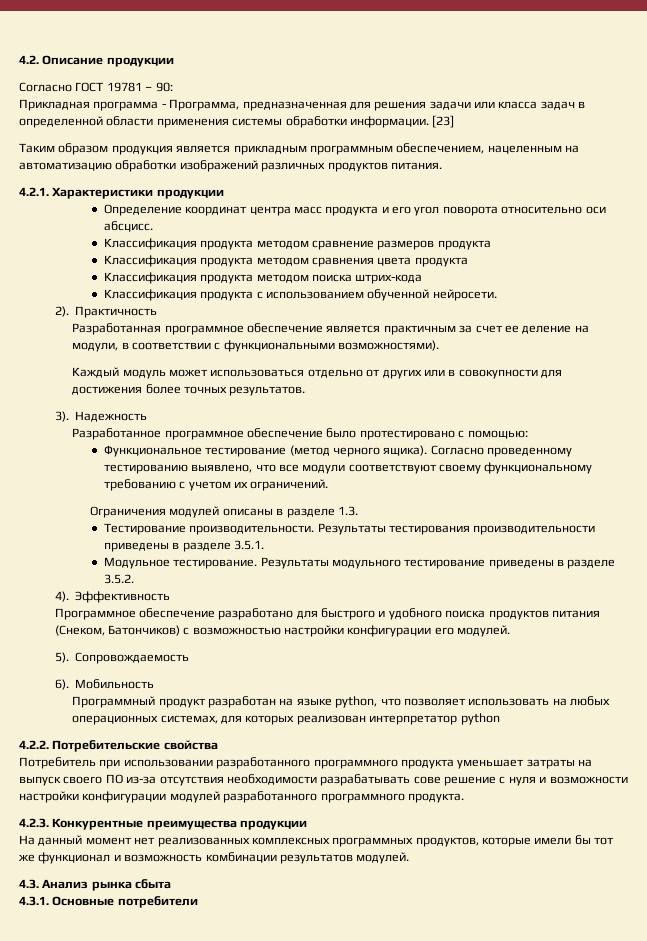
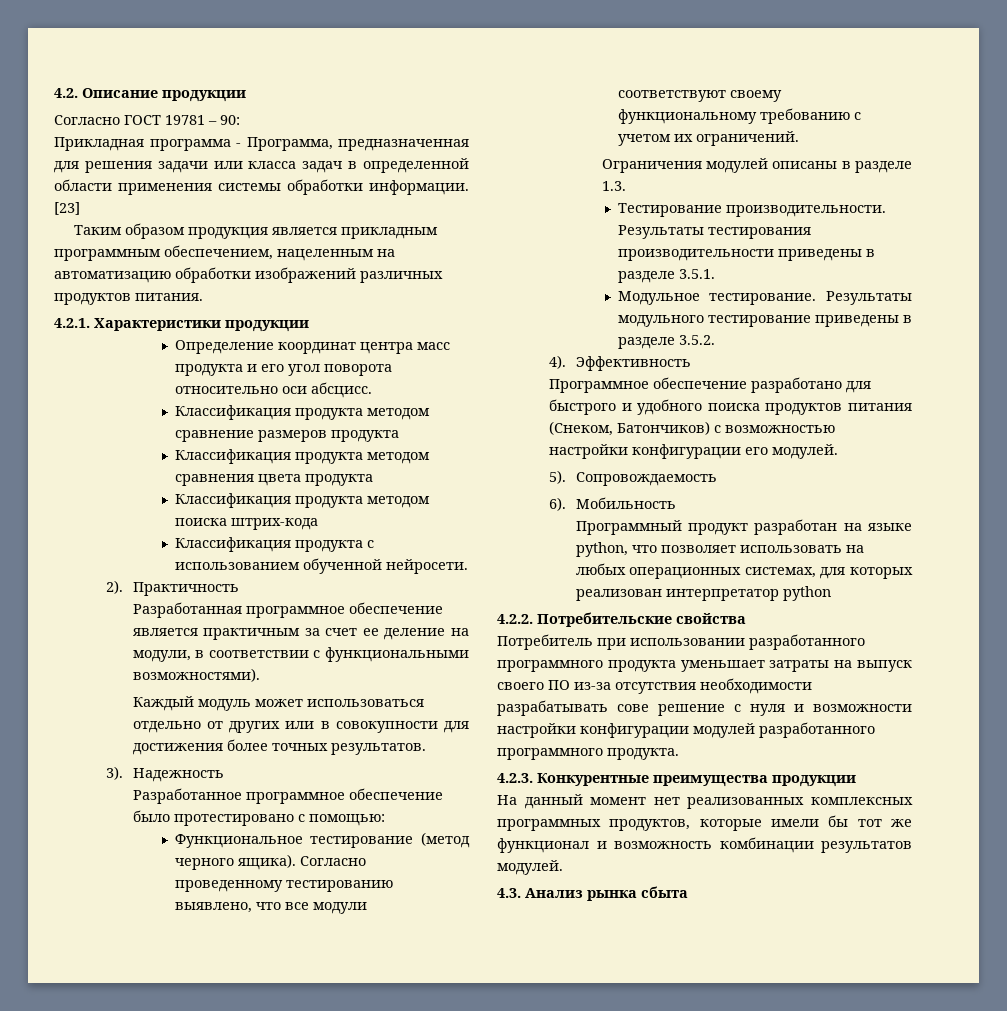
[19,896,198,908] // 4.3.1. Основные потребители -> (688, 892) none

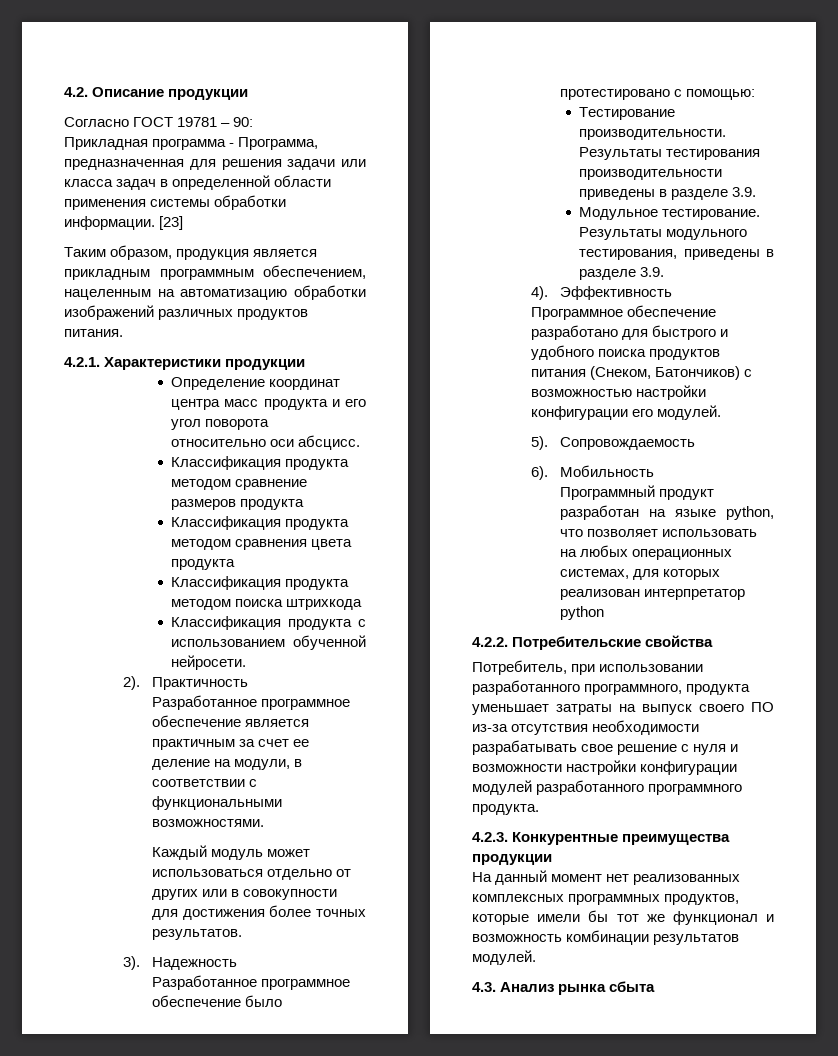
[125,223,186,239] образом -> [110,245,173,260] образом,
[230,518,318,530] штрих-кода -> [286,599,363,610] штрихкода
[132,602,242,618] Разработанная -> [151,695,257,710] Разработанное
[132,668,260,682] возможностями). -> [151,819,264,827] возможностями.
[174,832,470,848] [174,854,366,870] [174,880,393,892] [174,902,367,914] [617,90,782,102] [617,108,861,124] [617,131,799,146] [601,158,912,173] [601,181,626,191] // Функциональное тестирование (метод черного ящика). Согласно проведенному тестированию выявлено, что все модули соответствуют своему функциональному требованию с учетом их ограничений. // Ограничения модулей описаны в разделе 1.3. -> (755, 94) none
[678,269,715,279] 3.5.1. -> [732,187,757,197] 3.9.
[707,315,912,327] [617,335,715,349] тестирование приведены в разделе 3.5.2. -> [579,249,774,260] [579,267,665,280] тестирования, приведены в разделе 3.9.
[497,634,593,650] Потребитель -> [472,660,567,675] Потребитель,
[497,660,603,672] программного -> [584,684,683,695] программного,
[617,704,649,712] сове -> [581,744,614,752] свое

